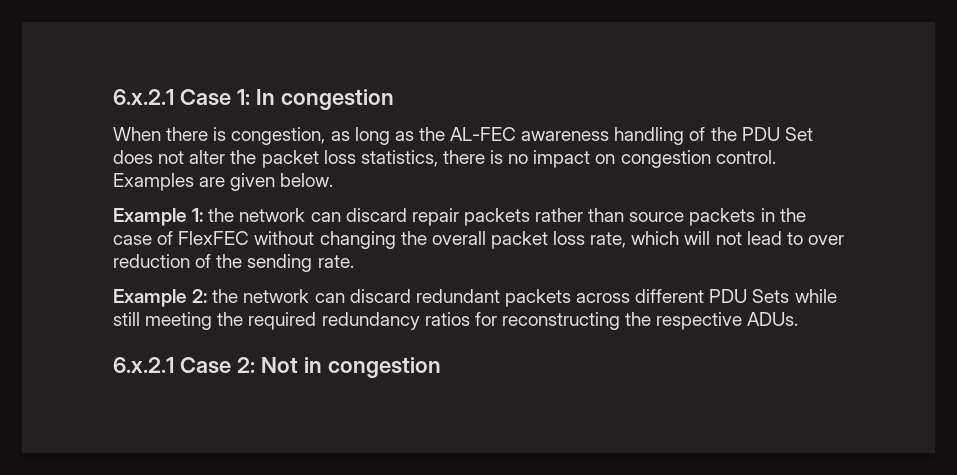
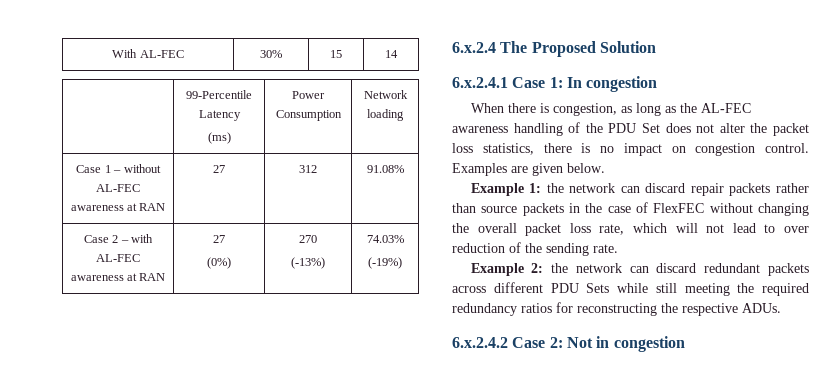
[113,89,174,105] 6.x.2.1 -> [112,49,184,58] [260,50,282,58] [330,50,342,58] [385,50,398,58] [186,90,252,99] [198,110,241,121] [207,132,231,144] [292,91,325,99] [275,110,342,121] [363,90,408,99] [367,109,404,121] [76,164,161,173] [96,184,140,192] [70,203,166,211] [213,165,225,173] [299,165,317,173] [366,165,404,173] [83,234,154,243] [96,254,140,262] [70,273,166,281] [213,235,225,243] [207,257,231,269] [299,235,317,243] [291,257,325,269] [366,235,404,243] [368,257,402,269] [452,41,656,57] [452,77,508,88] With AL-FEC | 30% | 15 | 14 // | 99-Percentile Latency // (ms) | Power Consumption | Network loading // Case 1 – without AL-FEC awareness at RAN | 27 | 312 | 91.08% // Case 2 – with AL-FEC awareness at RAN | 27 // (0%) | 270 // (-13%) | 74.03% // (-19%) // 6.x.2.4 The Proposed Solution // 6.x.2.4.1
[113,357,174,373] 6.x.2.1 -> [452,337,508,348] 6.x.2.4.2

